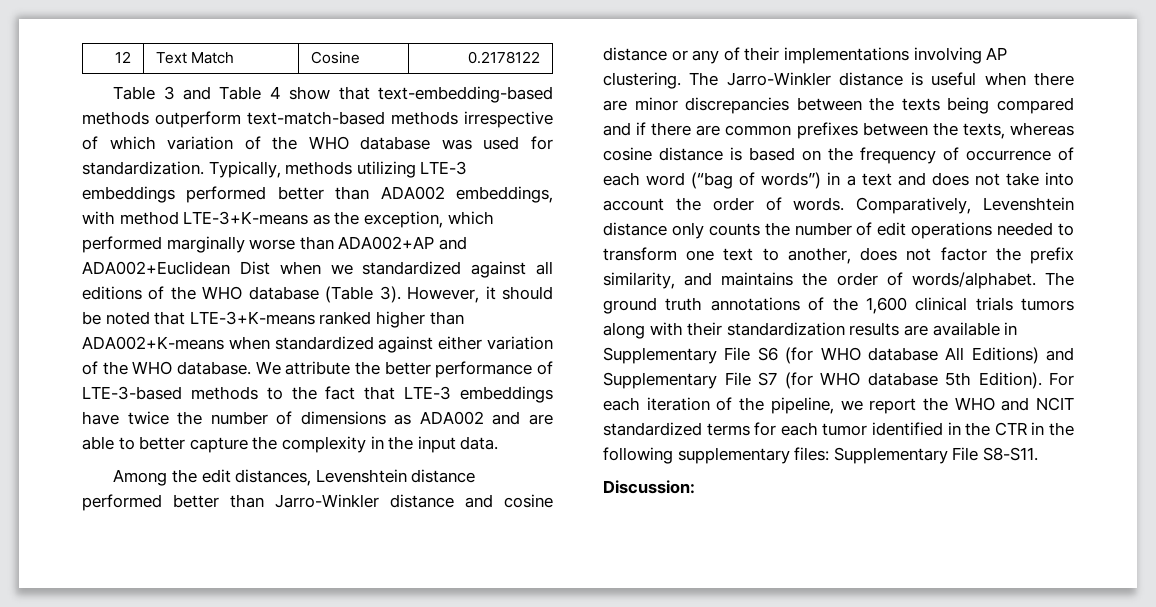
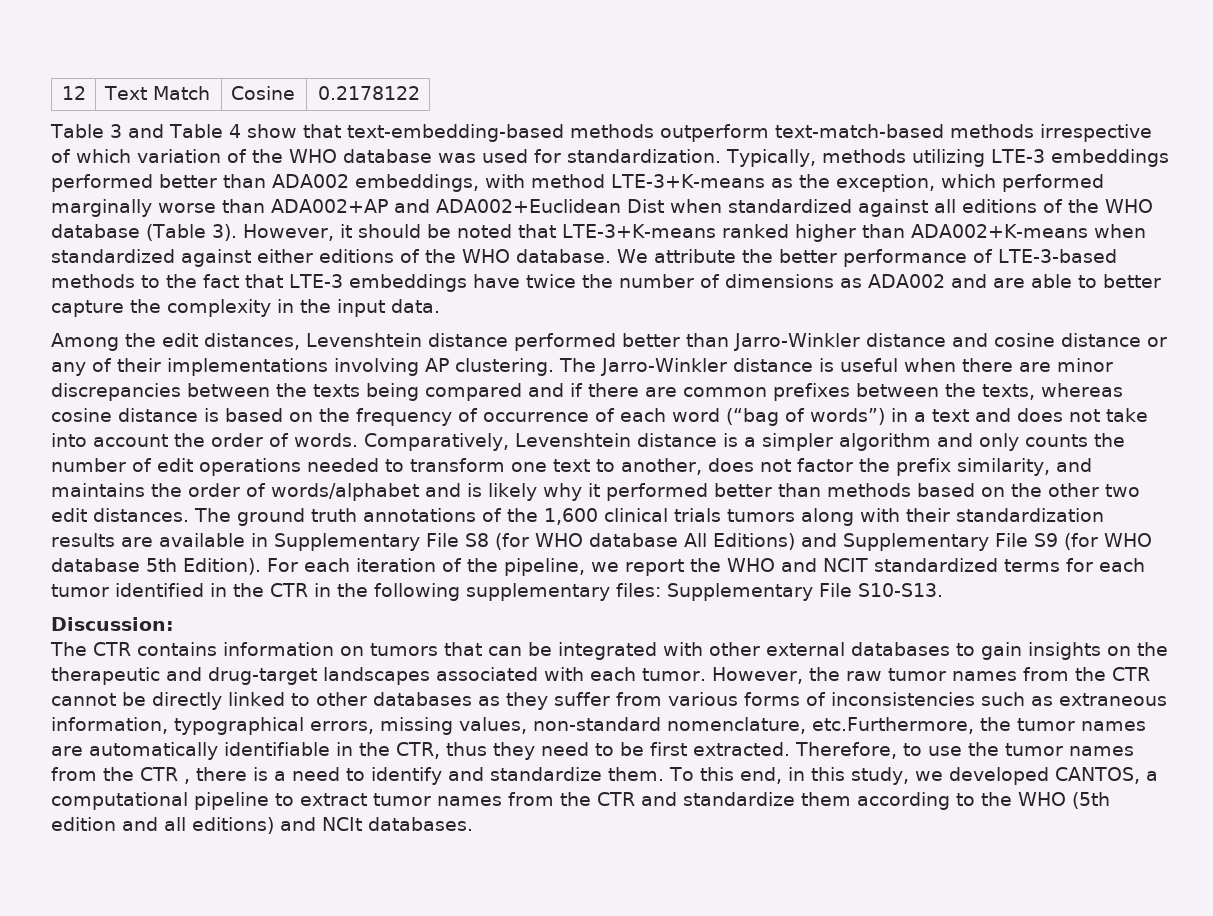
[330,264,353,275] we -> (722, 206) none
[487,336,553,350] variation -> [319,249,394,263] editions
(667, 229) none -> [723,433,973,451] is a simpler algorithm and
[911,272,1036,289] words/alphabet. -> [271,483,1140,501] [51,508,189,522] words/alphabet and is likely why it performed better than methods based on the other two edit distances.
[757,347,778,361] S6 -> [464,533,489,547] S8
[758,372,777,386] S7 -> [1033,533,1058,547] S9
[982,447,1038,461] S8-S11. -> [857,583,943,597] S10-S13.
(695, 487) none -> [50,642,1168,660] [51,667,1150,685] [51,692,1167,710] [51,717,1146,735] [51,742,1134,760] [51,767,1158,785] [51,792,1110,810] [51,817,473,834] // The CTR contains information on tumors that can be integrated with other external databases to gain insights on the therapeutic and drug-target landscapes associated with each tumor. However, the raw tumor names from the CTR cannot be directly linked to other databases as they suffer from various forms of inconsistencies such as extraneous information, typographical errors, missing values, non-standard nomenclature, etc.Furthermore, the tumor names are automatically identifiable in the CTR, thus they need to be first extracted. Therefore, to use the tumor names from the CTR , there is a need to identify and standardize them. To this end, in this study, we developed CANTOS, a computational pipeline to extract tumor names from the CTR and standardize them according to the WHO (5th edition and all editions) and NCIt databases.

